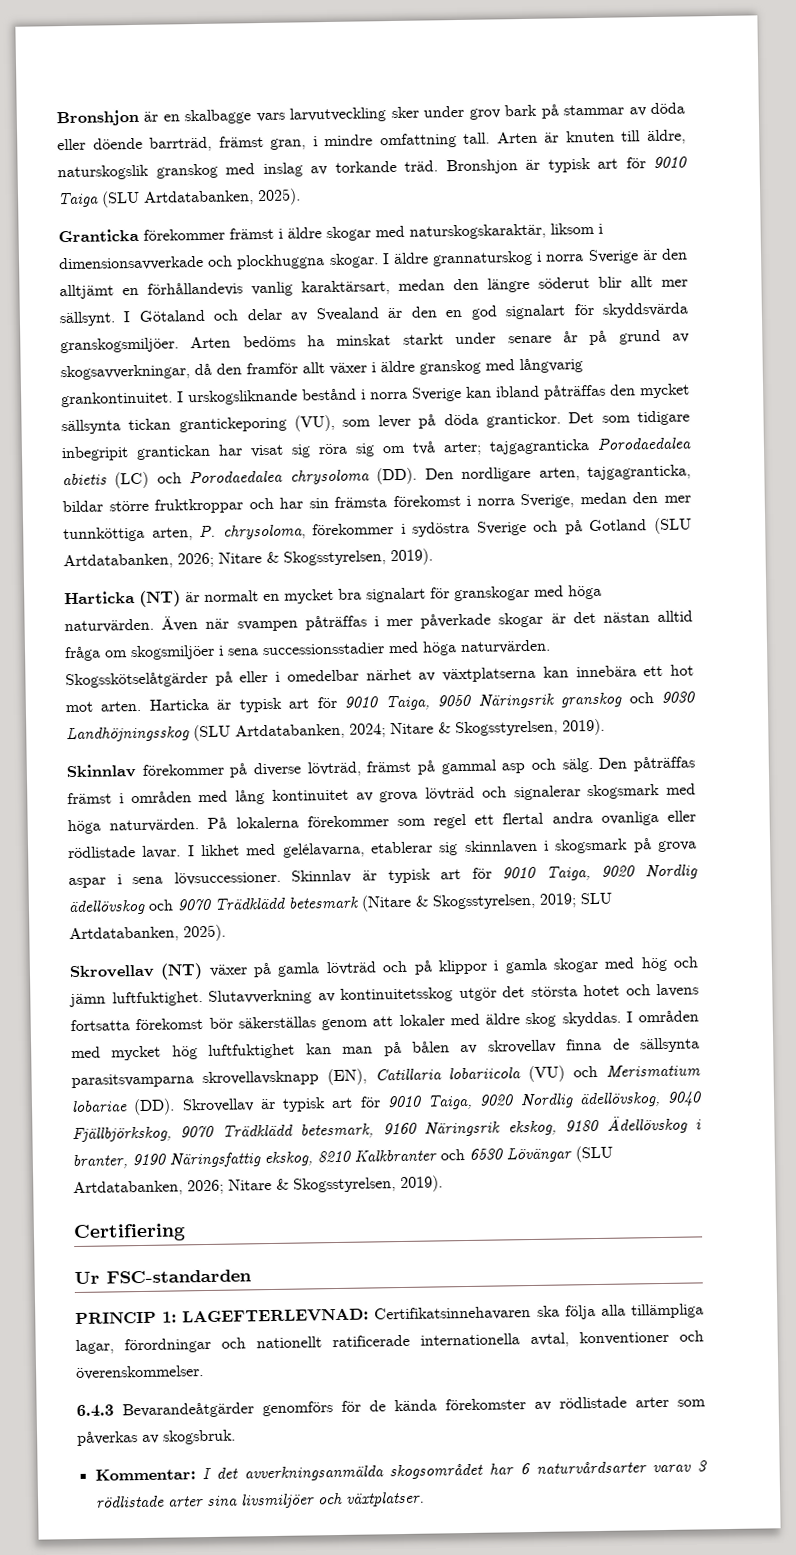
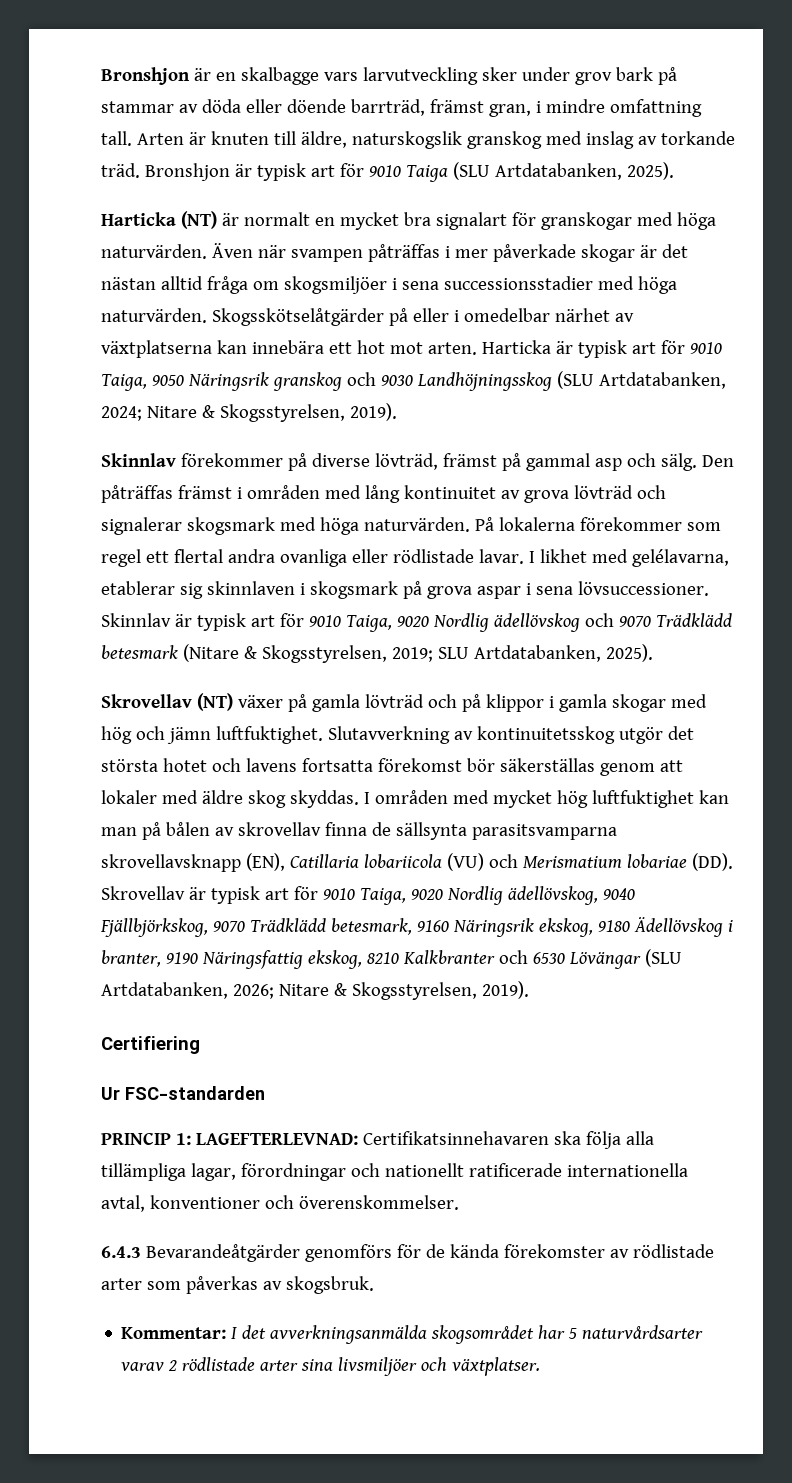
[58,222,603,243] [58,248,688,272] [59,276,688,300] [59,302,688,327] [60,329,691,354] [60,358,583,381] [61,383,690,408] [61,410,691,435] [61,436,691,462] [62,464,692,489] [62,491,692,514] [63,517,692,543] [63,548,433,570] // Granticka förekommer främst i äldre skogar med naturskogskaraktär, liksom i dimensionsavverkade och plockhuggna skogar. I äldre grannaturskog i norra Sverige är den alltjämt en förhållandevis vanlig karaktärsart, medan den längre söderut blir allt mer sällsynt. I Götaland och delar av Svealand är den en god signalart för skyddsvärda granskogsmiljöer. Arten bedöms ha minskat starkt under senare år på grund av skogsavverkningar, då den framför allt växer i äldre granskog med långvarig grankontinuitet. I urskogsliknande bestånd i norra Sverige kan ibland påträffas den mycket sällsynta tickan grantickeporing (VU), som lever på döda grantickor. Det som tidigare inbegripit grantickan har visat sig röra sig om två arter; tajgagranticka Porodaedalea abietis (LC) och Porodaedalea chrysoloma (DD). Den nordligare arten, tajgagranticka, bildar större fruktkroppar och har sin främsta förekomst i norra Sverige, medan den mer tunnköttiga arten, P. chrysoloma, förekommer i sydöstra Sverige och på Gotland (SLU Artdatabanken, 2026; Nitare & Skogsstyrelsen, 2019). -> (674, 171) none
[519,1463,531,1475] 6 -> [568,1328,578,1339] 5
[697,1460,707,1472] 3 -> [168,1360,178,1371] 2

